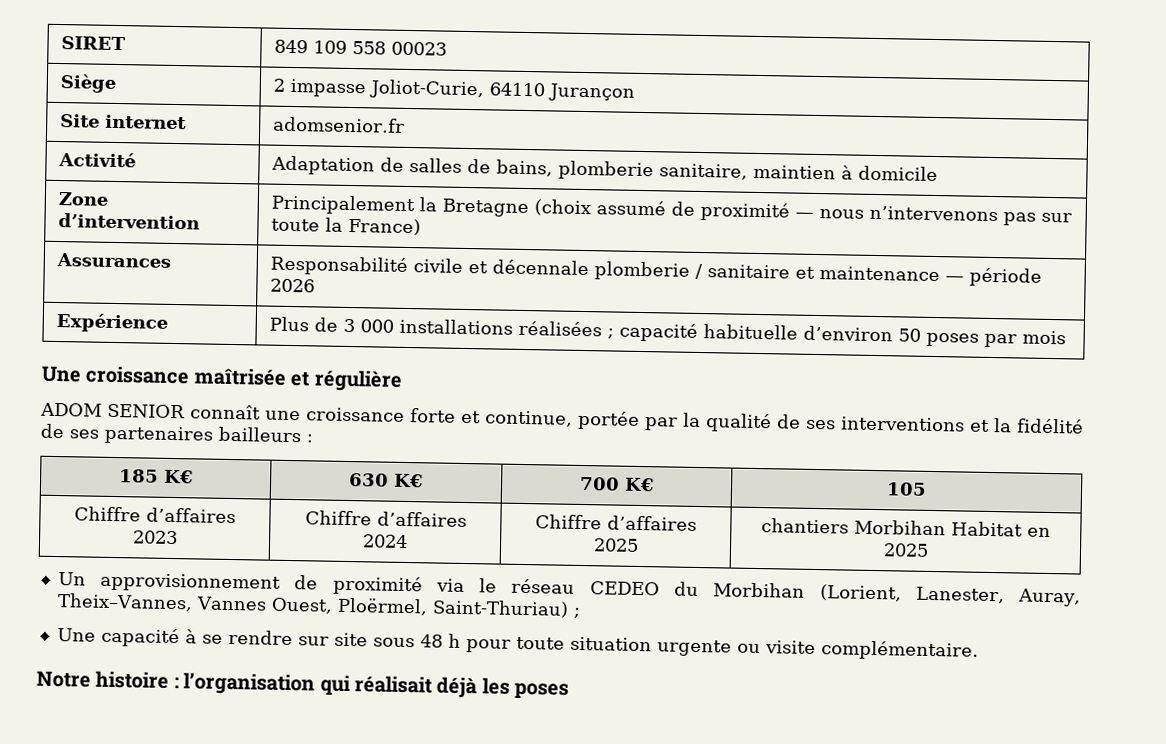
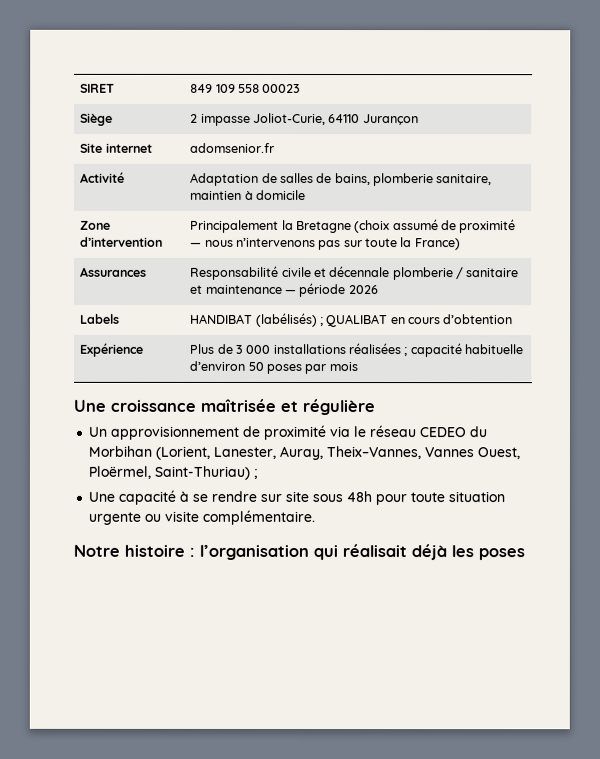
(315, 285) none -> [80,313,121,324] [190,312,514,328] // Labels | HANDIBAT (labélisés) ; QUALIBAT en cours d’obtention
[40,402,1084,434] [40,423,313,445] [118,469,194,484] [349,473,424,488] [578,476,655,492] [886,482,927,496] [74,506,236,524] [132,530,178,545] [304,510,467,528] [362,534,408,549] [535,514,697,531] [592,538,639,552] [761,518,1051,538] [882,543,929,557] // ADOM SENIOR connaît une croissance forte et continue, portée par la qualité de ses interventions et la fidélité de ses partenaires bailleurs : // 185 K€ | 630 K€ | 700 K€ | 105 // Chiffre d’affaires 2023 | Chiffre d’affaires 2024 | Chiffre d’affaires 2025 | chantiers Morbihan Habitat en 2025 -> (375, 407) none
[419,633,461,648] 48 h -> [346,491,373,503] 48h

